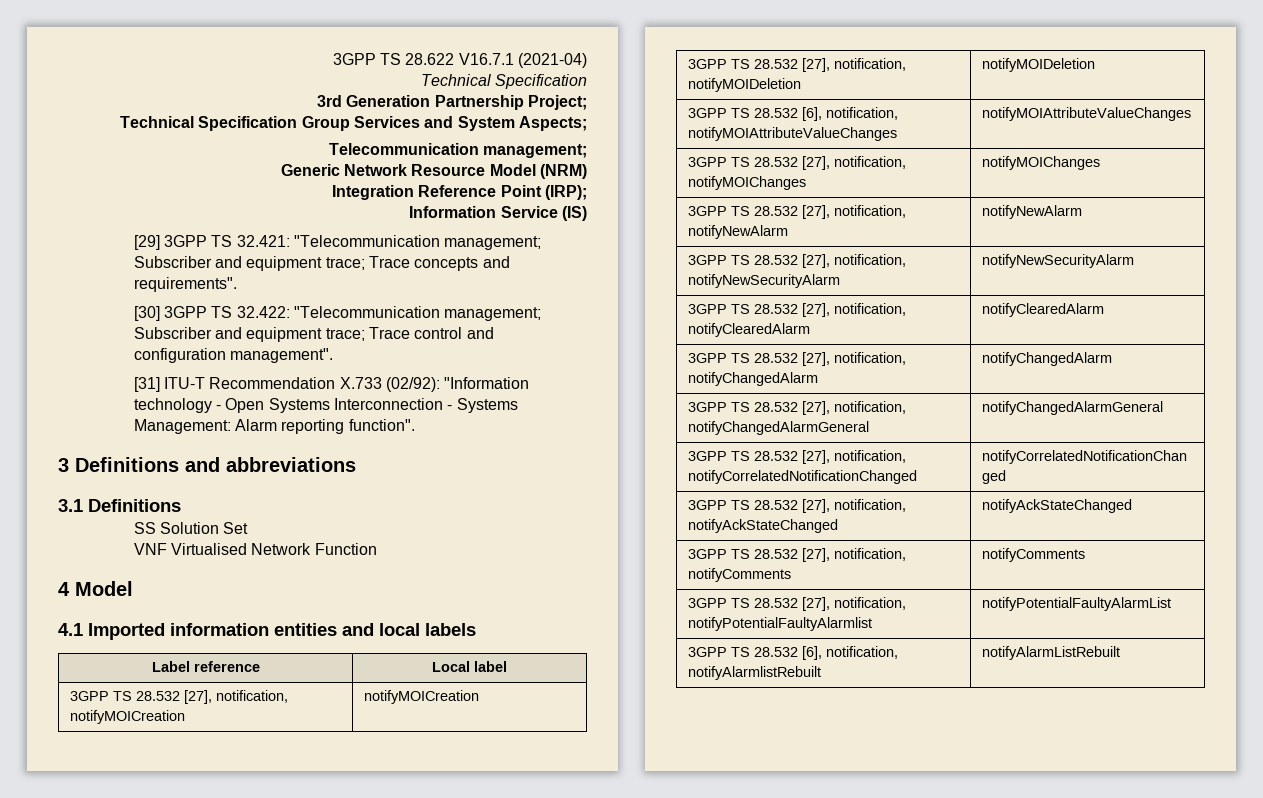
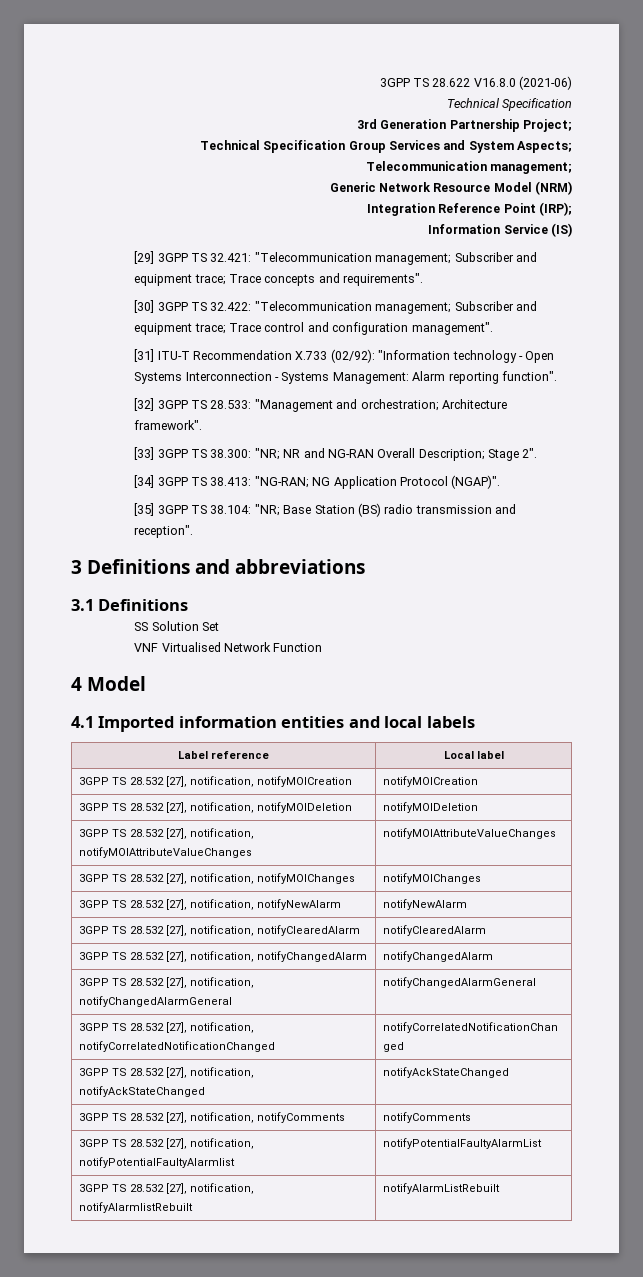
[458,53,587,68] V16.7.1 (2021-04) -> [473,76,572,90] V16.8.0 (2021-06)
(415, 425) none -> [134,398,507,412] [134,420,203,430] [134,447,538,461] [134,475,501,489] [134,503,517,517] [134,525,194,538] // [32] 3GPP TS 28.533: "Management and orchestration; Architecture framework". // [33] 3GPP TS 38.300: "NR; NR and NG-RAN Overall Description; Stage 2". // [34] 3GPP TS 38.413: "NG-RAN; NG Application Protocol (NGAP)". // [35] 3GPP TS 38.104: "NR; Base Station (BS) radio transmission and reception".
[801,107,822,121] [6], -> [165,828,187,839] [27],
[687,254,906,268] [687,274,840,288] [981,254,1134,268] // 3GPP TS 28.532 [27], notification, notifyNewSecurityAlarm | notifyNewSecurityAlarm -> (467, 904) none
[801,646,822,660] [6], -> [165,1183,187,1194] [27],

